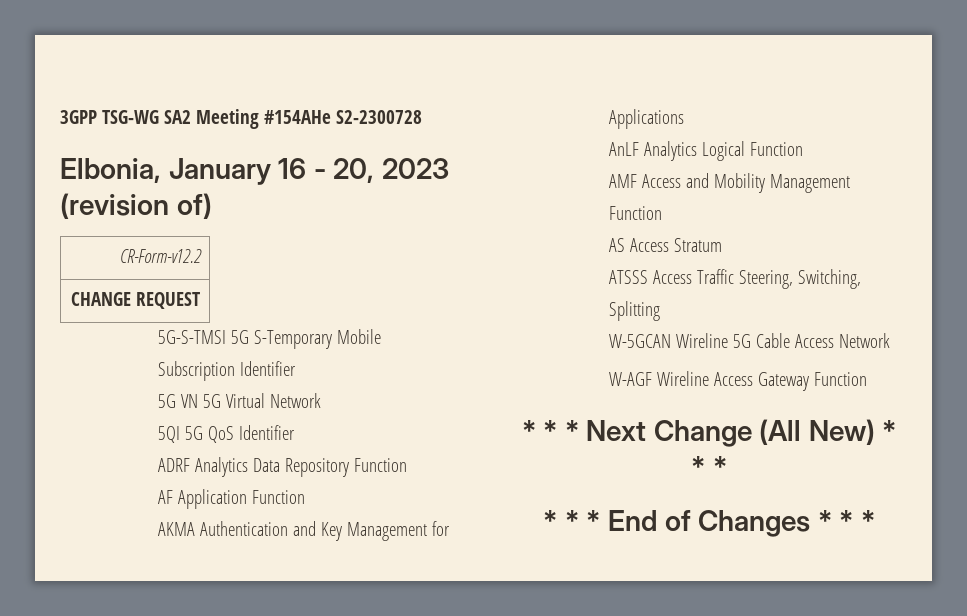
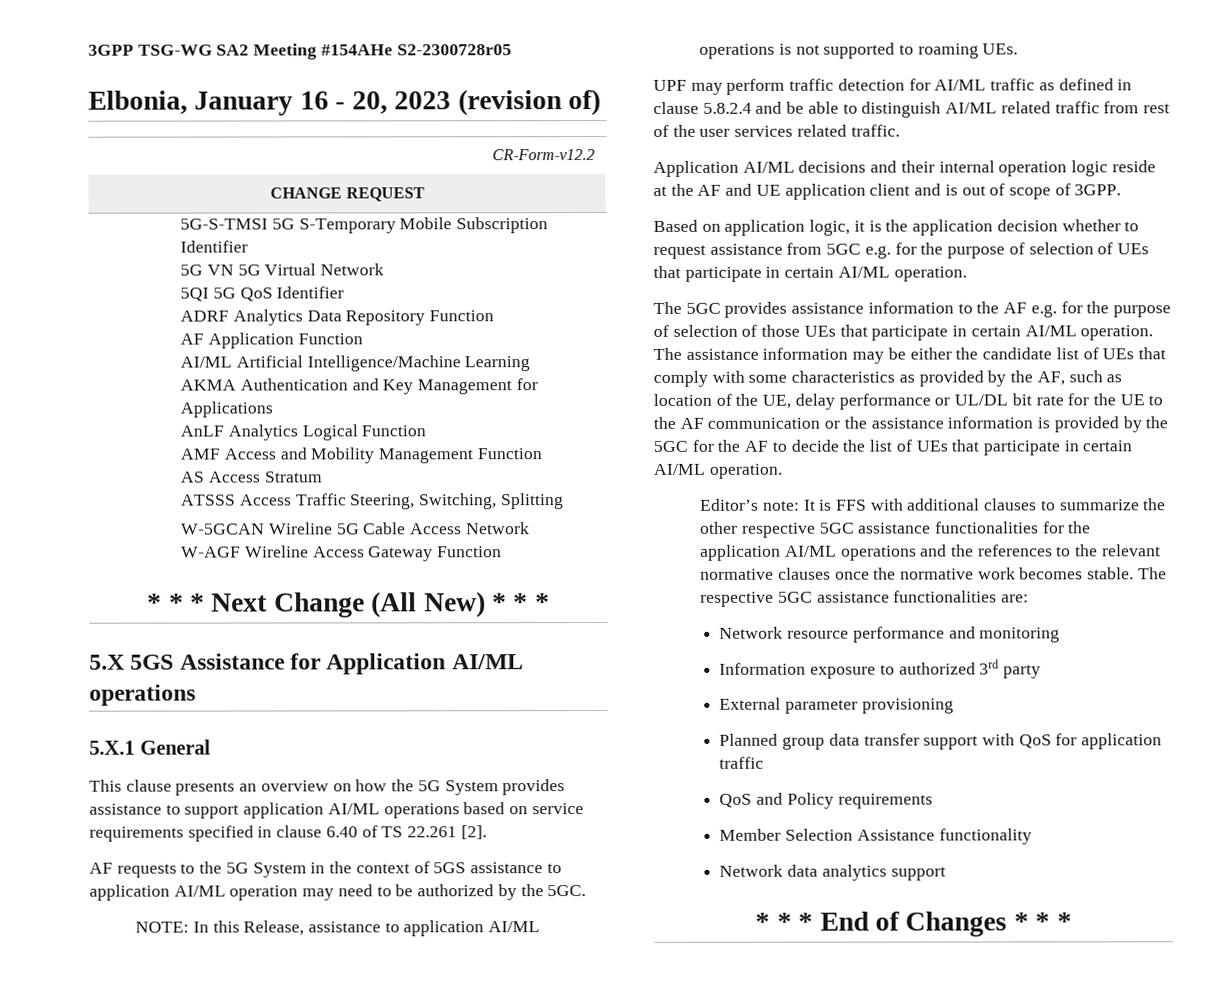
[335,110,422,124] S2-2300728 -> [396,44,512,56] S2-2300728r05
(305, 497) none -> [180,355,531,372] // AI/ML Artificial Intelligence/Machine Learning
(727, 466) none -> [89,653,524,675] [89,684,196,706] [89,739,211,755] [89,779,566,796] [89,802,584,819] [89,825,487,842] [89,861,562,878] [89,884,587,901] [135,920,541,937] [699,42,1019,59] [653,78,1133,95] [653,101,1170,118] [653,124,900,137] [653,160,1156,177] [653,183,1122,200] [653,219,1140,236] [653,242,1149,259] [653,265,967,282] [653,301,1171,318] [653,324,1154,341] [653,347,1166,364] [653,370,1123,387] [653,393,1164,410] [653,416,1169,433] [653,439,1133,456] [653,463,782,479] [700,498,1167,511] [700,521,1092,538] [700,544,1161,561] [700,567,1167,580] [700,590,1030,607] [719,626,1061,643] [719,659,1041,679] [719,697,954,714] [719,733,1163,750] [719,756,765,769] [719,792,933,809] [719,828,1032,845] [719,864,946,881] // 5.X 5GS Assistance for Application AI/ML operations // 5.X.1 General // This clause presents an overview on how the 5G System provides assistance to support application AI/ML operations based on service requirements specified in clause 6.40 of TS 22.261 [2]. // AF requests to the 5G System in the context of 5GS assistance to application AI/ML operation may need to be authorized by the 5GC. // NOTE: In this Release, assistance to application AI/ML operations is not supported to roaming UEs. // UPF may perform traffic detection for AI/ML traffic as defined in clause 5.8.2.4 and be able to distinguish AI/ML related traffic from rest of the user services related traffic. // Application AI/ML decisions and their internal operation logic reside at the AF and UE application client and is out of scope of 3GPP. // Based on application logic, it is the application decision whether to request assistance from 5GC e.g. for the purpose of selection of UEs that participate in certain AI/ML operation. // The 5GC provides assistance information to the AF e.g. for the purpose of selection of those UEs that participate in certain AI/ML operation. The assistance information may be either the candidate list of UEs that comply with some characteristics as provided by the AF, such as location of the UE, delay performance or UL/DL bit rate for the UE to the AF communication or the assistance information is provided by the 5GC for the AF to decide the list of UEs that participate in certain AI/ML operation. // Editor’s note: It is FFS with additional clauses to summarize the other respective 5GC assistance functionalities for the application AI/ML operations and the references to the relevant normative clauses once the normative work becomes stable. The respective 5GC assistance functionalities are: // Network resource performance and monitoring // Information exposure to authorized 3rd party // External parameter provisioning // Planned group data transfer support with QoS for application traffic // QoS and Policy requirements // Member Selection Assistance functionality // Network data analytics support

